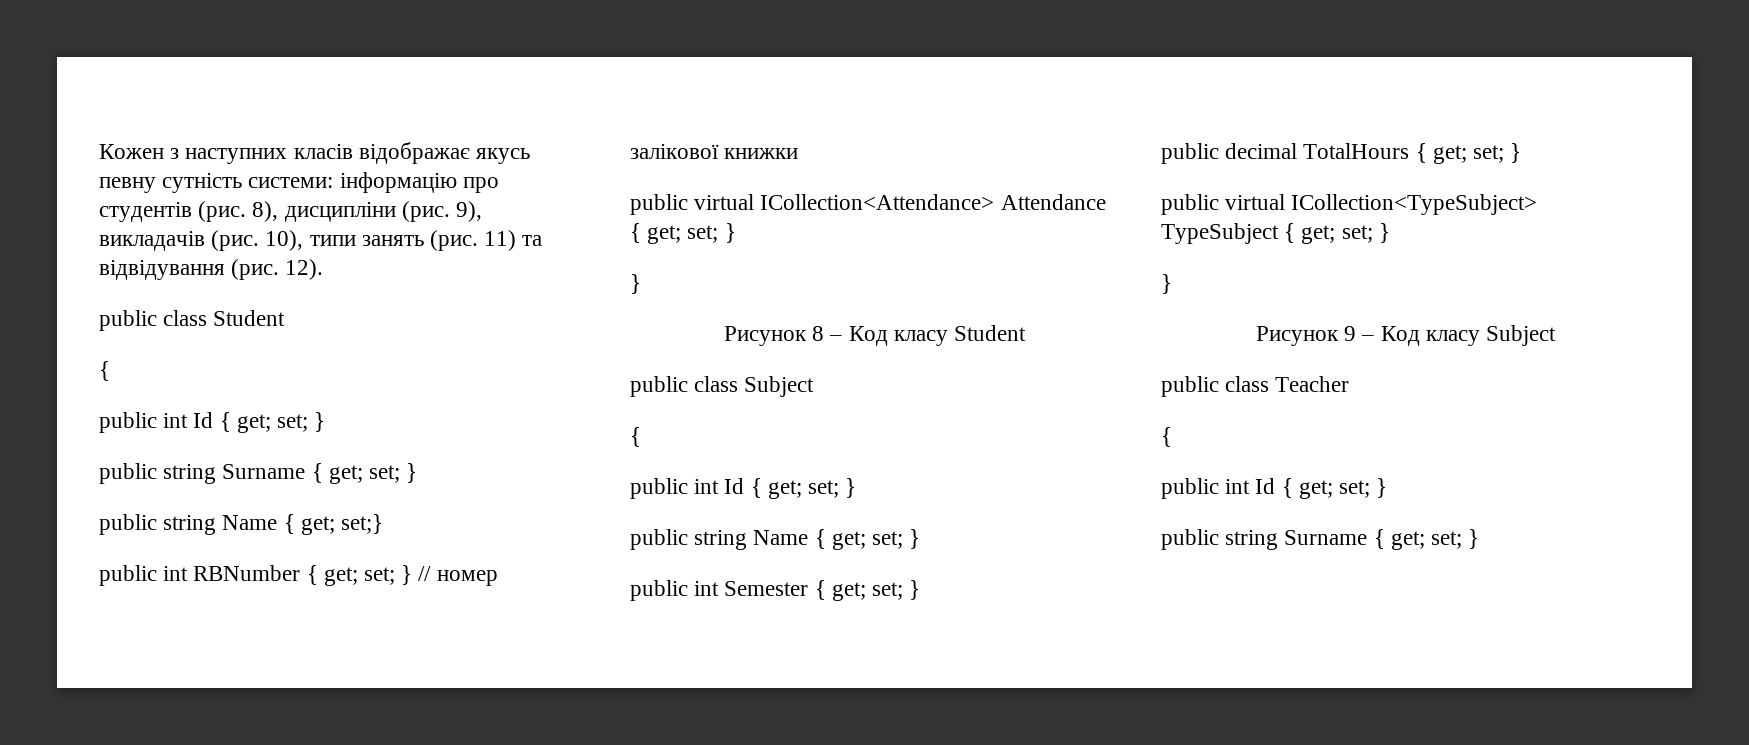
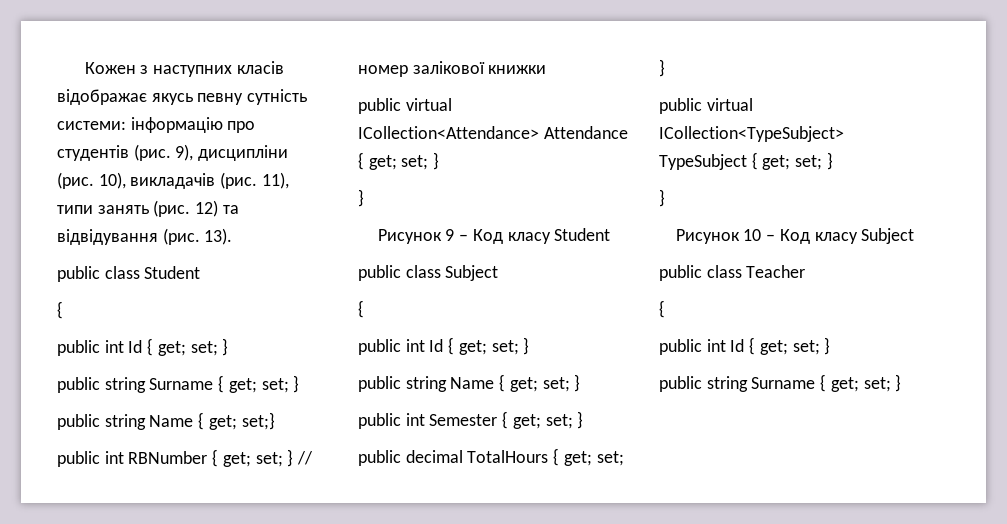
[252,201,279,222] 8), -> [175,144,194,161] 9),
[456,201,483,222] 9), -> [98,172,126,189] 10),
[265,230,304,251] 10), -> [261,172,289,189] 11),
[484,230,517,251] 11) -> [195,200,219,217] 12)
[285,259,324,280] 12). -> [204,228,233,245] 13).
[812,326,825,341] 8 -> [445,229,455,241] 9
[1344,326,1357,341] 9 -> [743,229,762,241] 10

